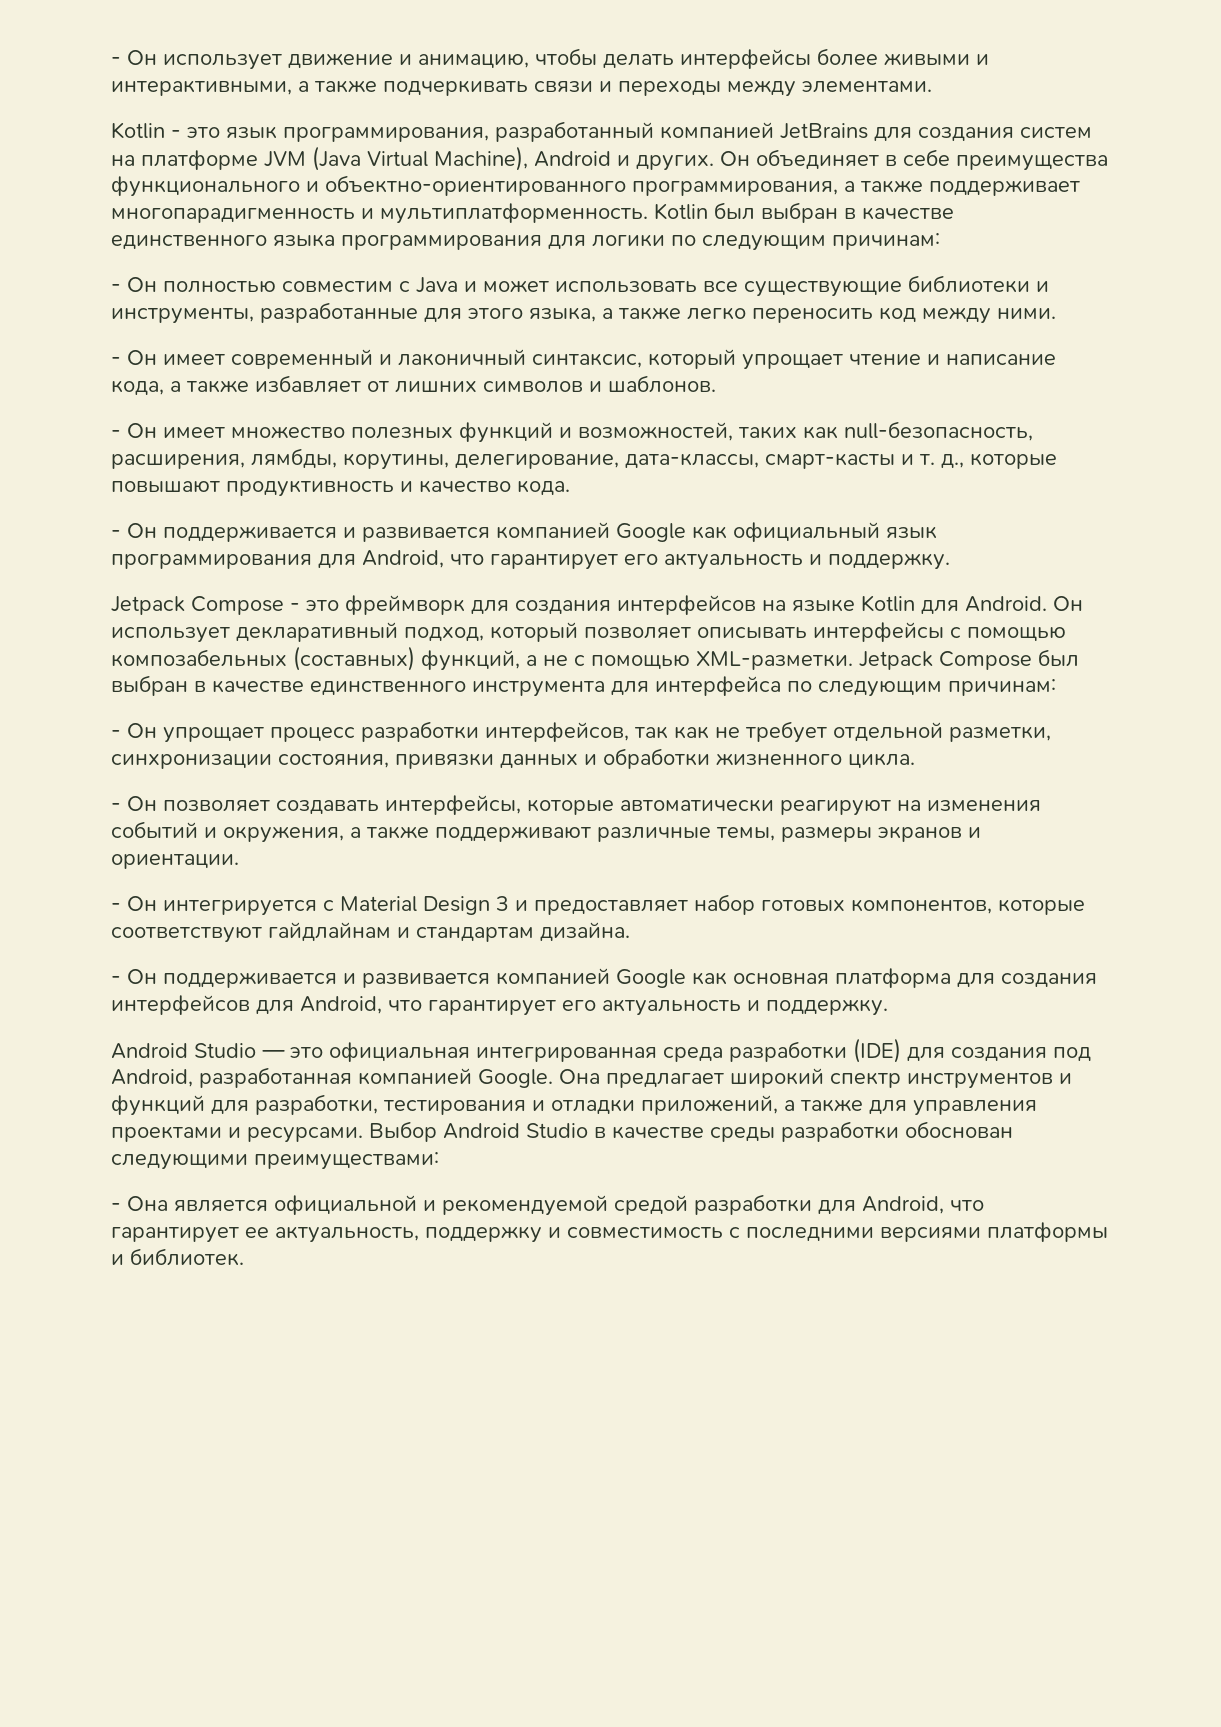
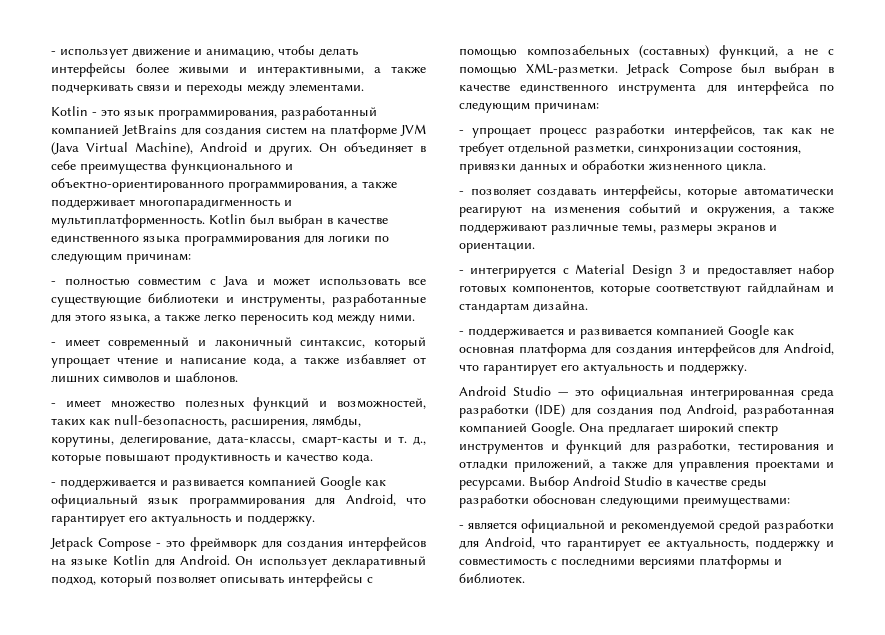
[111,50,157,65] - Он -> [51,51,56,55] -
[127,277,157,292] Он -> (56, 283) none
[127,350,157,365] Он -> (56, 344) none
[127,423,157,438] Он -> (56, 405) none
[127,523,157,538] Он -> (56, 484) none
[127,723,157,738] Он -> (464, 132) none
[127,796,157,811] Он -> (464, 193) none
[127,896,157,911] Он -> (464, 272) none
[127,969,157,984] Он -> (464, 333) none
[127,1196,168,1211] Она -> (464, 527) none

